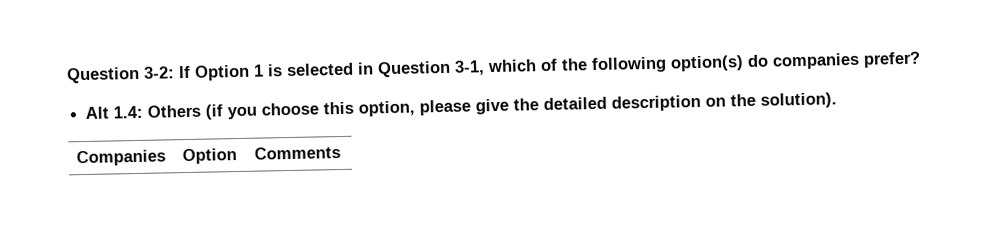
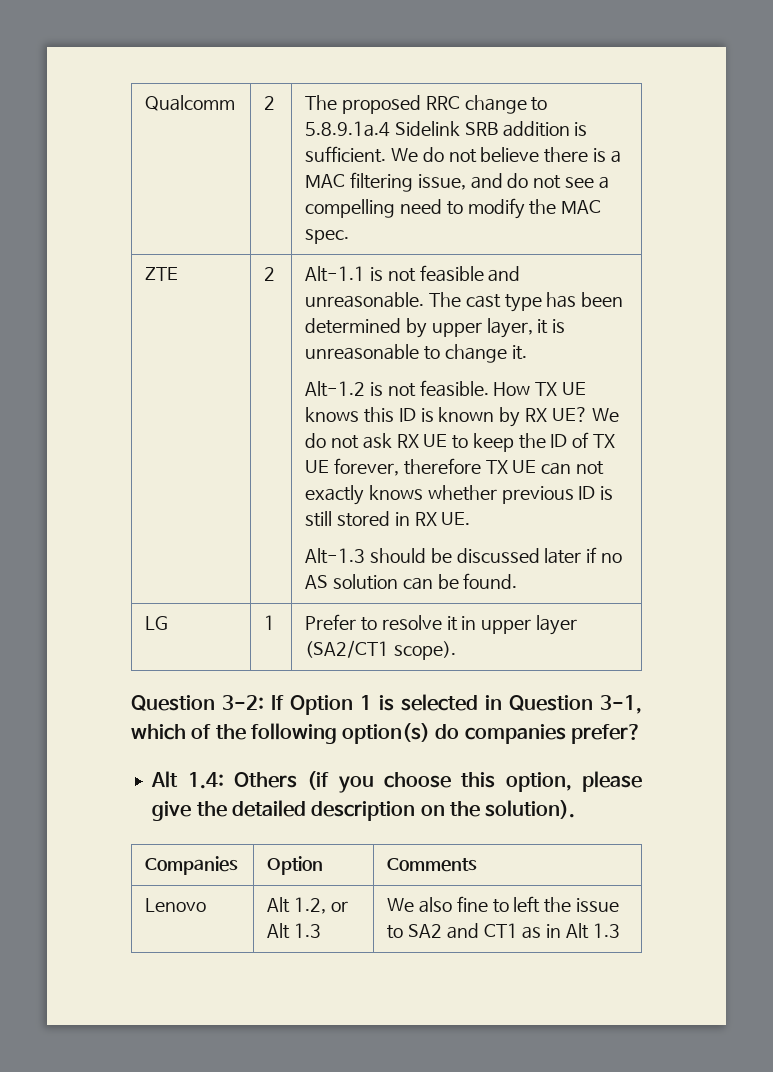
(66, 75) none -> [145,95,236,111] [264,96,276,110] [305,95,548,114] [305,121,588,137] [305,146,621,163] [305,172,609,192] [305,198,602,219] [305,229,350,244] [145,267,179,281] [264,267,276,281] [305,265,521,282] [305,292,624,312] [305,318,566,338] [305,344,527,363] [305,380,586,397] [305,407,620,427] [305,432,615,452] [305,458,604,476] [305,485,614,505] [305,511,471,527] [305,547,622,564] [305,573,518,590] [145,616,169,630] [264,615,276,630] [305,614,577,635] [305,640,457,660] Qualcomm | 2 | The proposed RRC change to 5.8.9.1a.4 Sidelink SRB addition is sufficient. We do not believe there is a MAC filtering issue, and do not see a compelling need to modify the MAC spec. // ZTE | 2 | Alt-1.1 is not feasible and unreasonable. The cast type has been determined by upper layer, it is unreasonable to change it. // Alt-1.2 is not feasible. How TX UE knows this ID is known by RX UE? We do not ask RX UE to keep the ID of TX UE forever, therefore TX UE can not exactly knows whether previous ID is still stored in RX UE. // Alt-1.3 should be discussed later if no AS solution can be found. // LG | 1 | Prefer to resolve it in upper layer (SA2/CT1 scope). //
(342, 152) none -> [145,898,207,912] [267,897,348,914] [267,923,322,939] [387,896,619,913] [387,923,620,939] // Lenovo | Alt 1.2, or Alt 1.3 | We also fine to left the issue to SA2 and CT1 as in Alt 1.3

